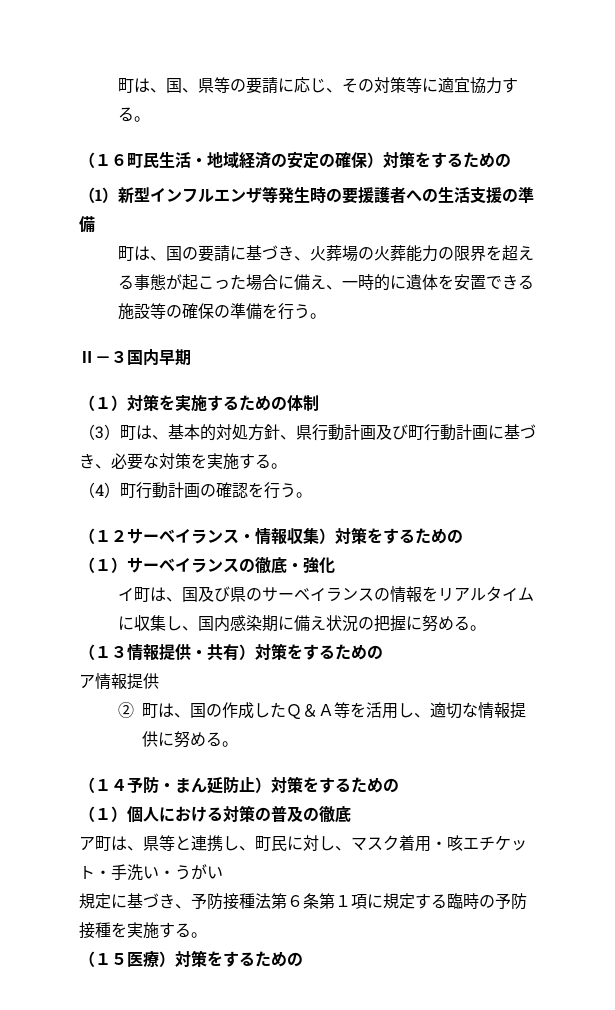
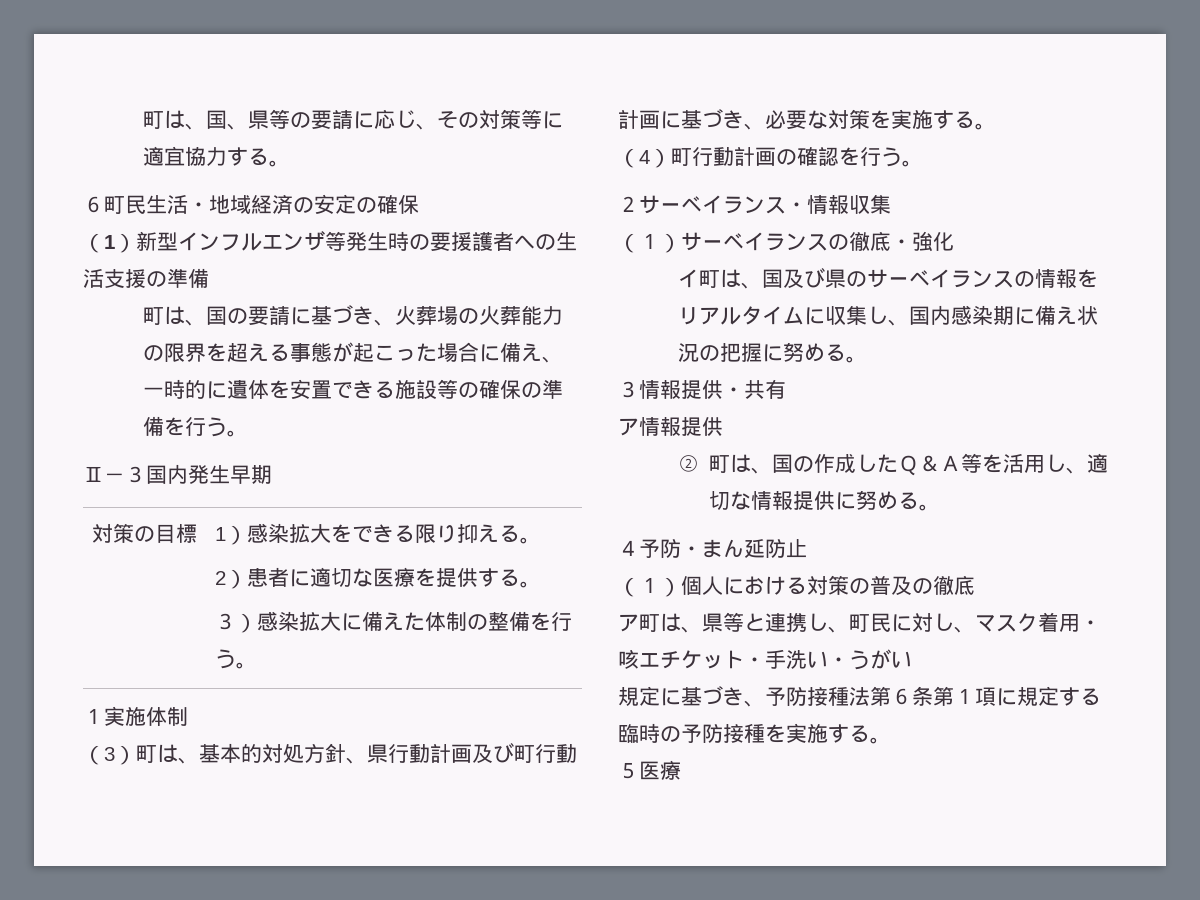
[79,152,111,168] （１ -> (290, 163) none
[367,151,511,168] ）対策をするための -> (419, 204) none
(159, 357) none -> [188,465,230,484] 発生
[79,394,287,412] // （１）対策を実施するための -> [91,523,197,543] [214,523,541,545] [214,567,541,589] [214,611,572,633] [214,649,257,669] [83,706,146,726] // 対策の目標 | 1）感染拡大をできる限り抑える。 // 2）患者に適切な医療を提供する。 // ３）感染拡大に備えた体制の整備を行う。 // １実施
[79,528,111,544] （１ -> (923, 163) none
[319,527,463,544] ）対策をするための -> (891, 204) none
[79,644,111,660] （１ -> (867, 359) none
[239,643,383,660] ）対策をするための -> (786, 389) none
[79,777,111,793] （１ -> (941, 507) none
[255,776,399,793] ）対策をするための -> (807, 548) none
[79,950,303,967] （１５医療）対策をするための -> [618,760,681,780] ５医療

